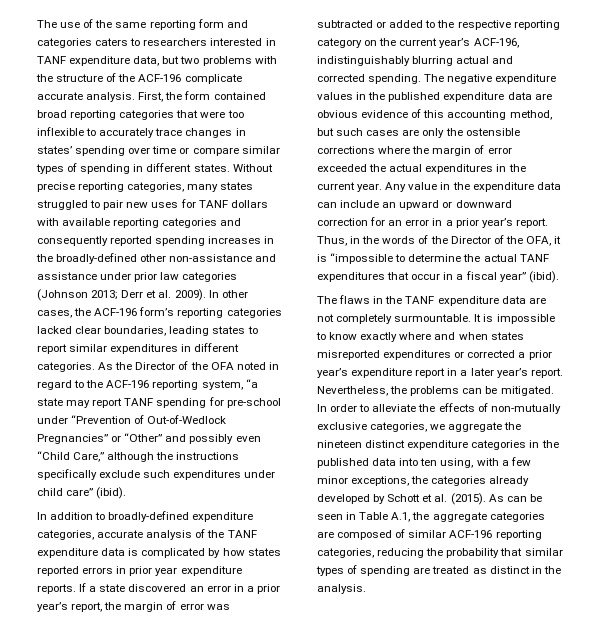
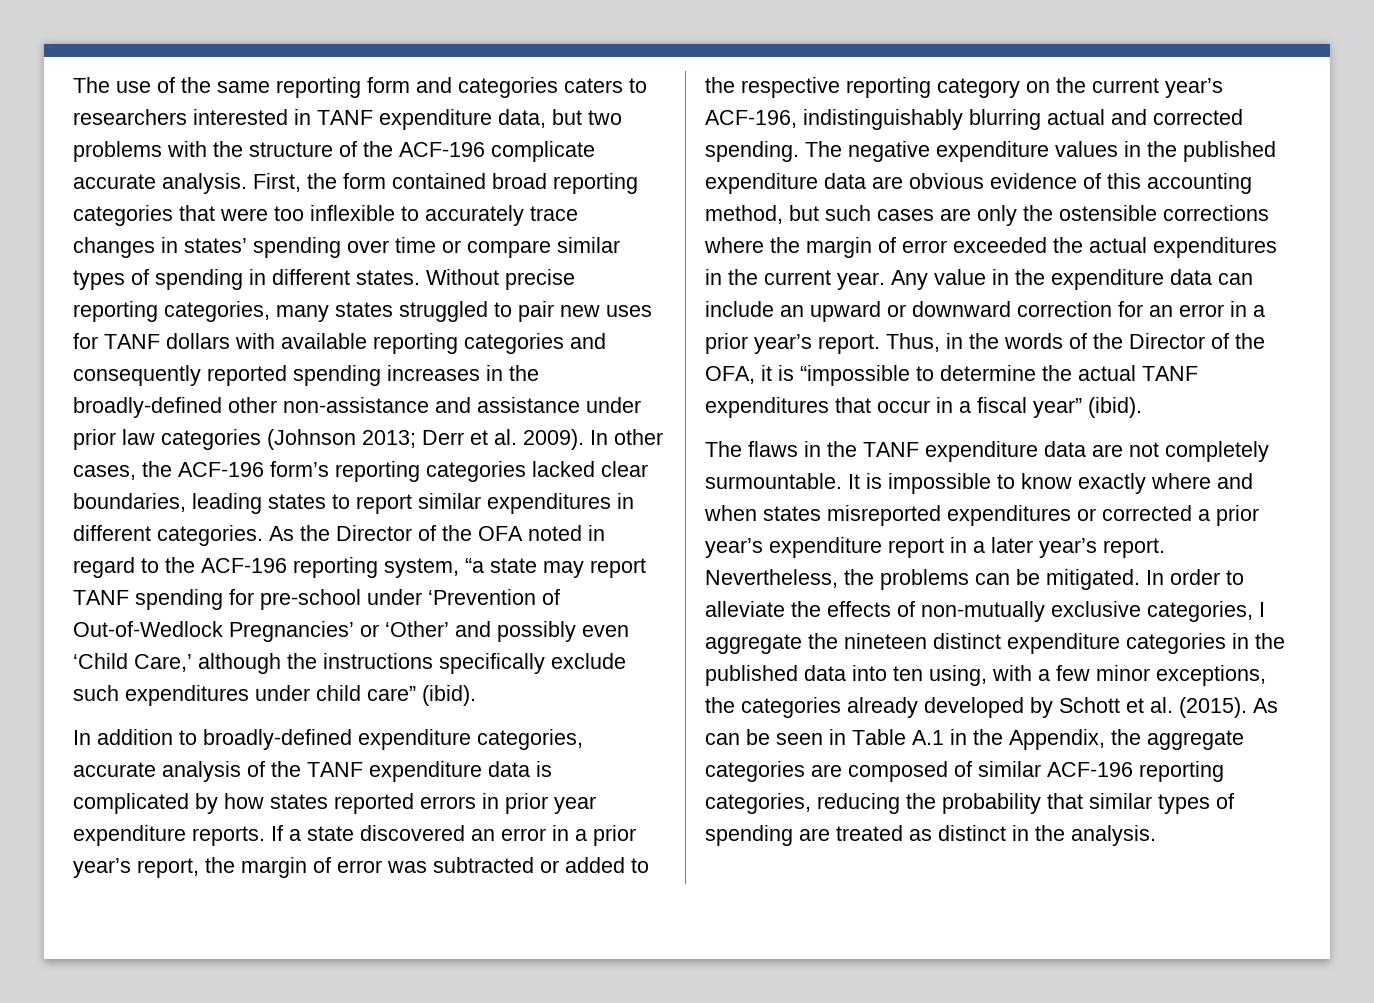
[71,415,132,424] “Prevention -> [428,589,536,605] ‘Prevention
[37,433,163,444] Pregnancies” or “Other” -> [229,621,449,642] Pregnancies’ or ‘Other’
[37,451,105,462] “Child Care,” -> [73,653,192,672] ‘Child Care,’
[430,424,446,430] we -> [1259,602,1265,617] I
[391,512,411,522] A.1, -> [912,729,1105,750] A.1 in the Appendix,

